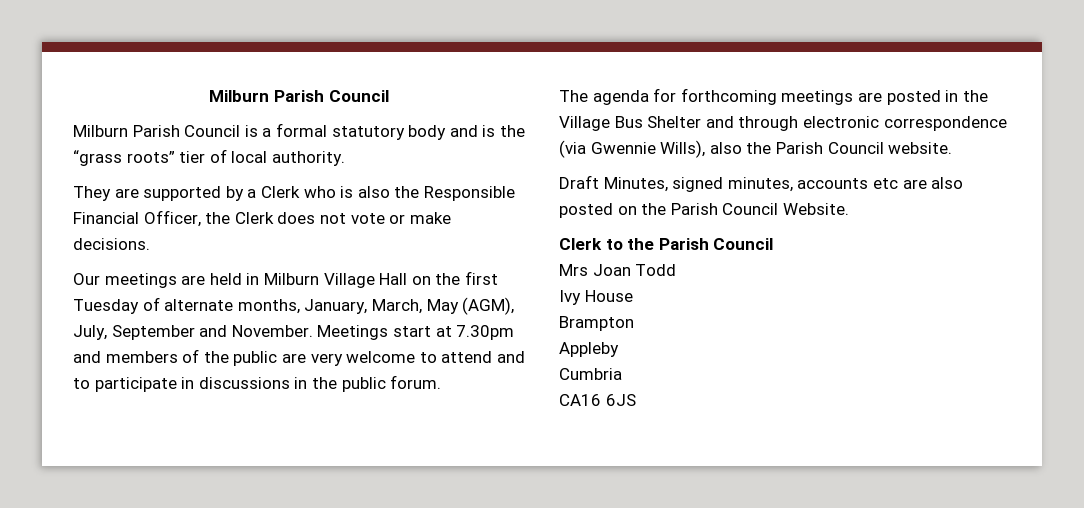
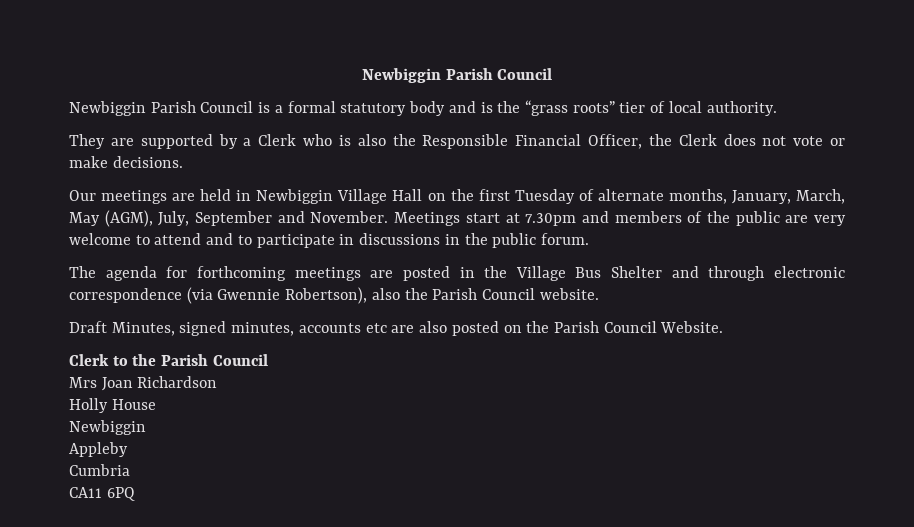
[209,90,389,102] [73,125,128,137] Milburn Parish Council // Milburn -> [361,68,553,83] [69,101,146,116] Newbiggin Parish Council // Newbiggin
[263,273,319,285] Milburn -> [256,189,334,204] Newbiggin
[660,140,706,158] Wills), -> [285,287,368,304] Robertson),
[635,264,677,276] [559,290,581,305] Todd // Ivy -> [137,376,218,388] [69,398,108,413] Richardson // Holly
[559,316,634,331] Brampton -> [69,420,146,435] Newbiggin
[559,394,636,406] CA16 6JS -> [69,487,135,501] CA11 6PQ

